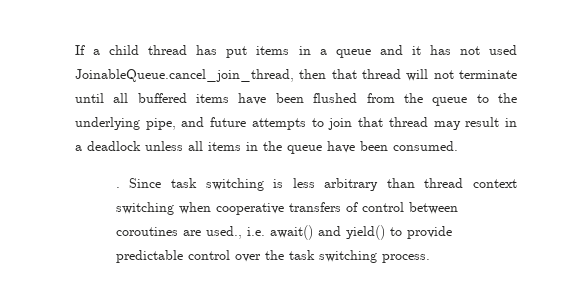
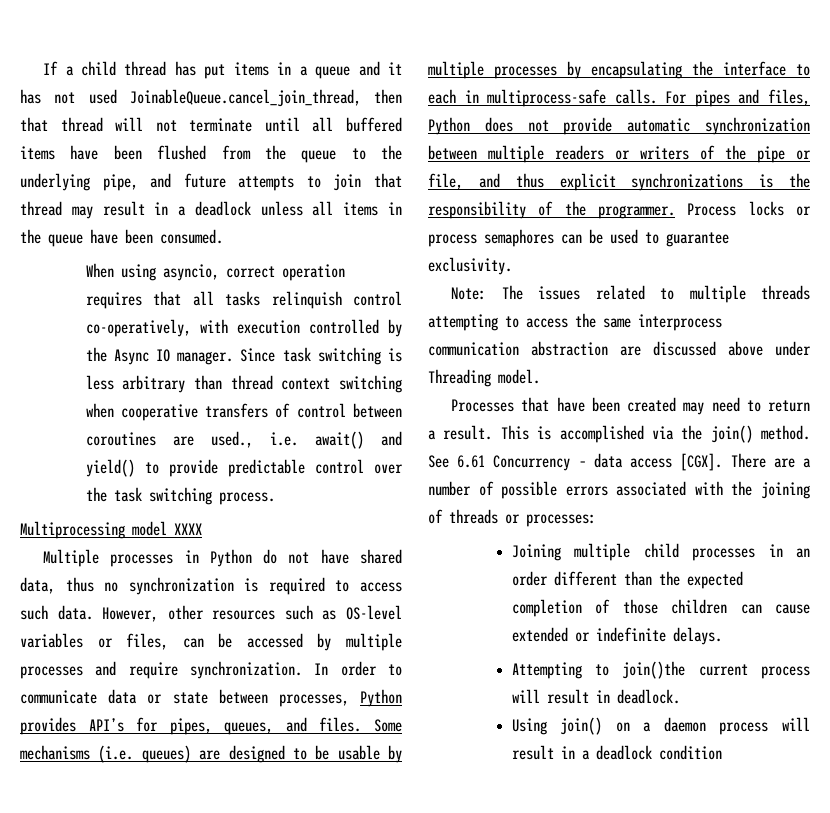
[115,187,120,188] . -> [85,263,345,281] [85,291,402,309] [85,319,403,337] [85,347,234,365] When using asyncio, correct operation requires that all tasks relinquish control co-operatively, with execution controlled by the Async IO manager.
(430, 258) none -> [20,521,202,539] [43,549,402,567] [20,577,402,595] [20,605,402,622] [20,633,402,651] [20,661,402,679] [20,689,402,707] [20,717,402,735] [20,745,402,763] [428,61,810,79] [428,89,810,107] [428,117,810,135] [428,145,811,163] [428,173,810,191] [428,201,811,219] [428,229,729,247] [428,257,512,275] [451,285,810,303] [428,313,722,331] [428,341,811,356] [428,369,540,387] [451,397,810,415] [428,425,810,443] [428,453,811,471] [428,481,810,499] [428,509,596,527] [511,543,810,561] [511,571,743,589] [511,599,810,617] [511,627,722,645] [511,661,810,679] [511,689,680,704] [511,717,810,735] [511,745,722,760] // Multiprocessing model XXXX // Multiple processes in Python do not have shared data, thus no synchronization is required to access such data. However, other resources such as OS-level variables or files, can be accessed by multiple processes and require synchronization. In order to communicate data or state between processes, Python provides API’s for pipes, queues, and files. Some mechanisms (i.e. queues) are designed to be usable by multiple processes by encapsulating the interface to each in multiprocess-safe calls. For pipes and files, Python does not provide automatic synchronization between multiple readers or writers of the pipe or file, and thus explicit synchronizations is the responsibility of the programmer. Process locks or process semaphores can be used to guarantee exclusivity. // Note: The issues related to multiple threads attempting to access the same interprocess communication abstraction are discussed above under Threading model. // Processes that have been created may need to return a result. This is accomplished via the join() method. See 6.61 Concurrency – data access [CGX]. There are a number of possible errors associated with the joining of threads or processes: // Joining multiple child processes in an order different than the expected completion of those children can cause extended or indefinite delays. // Attempting to join()the current process will result in deadlock. // Using join() on a daemon process will result in a deadlock condition

